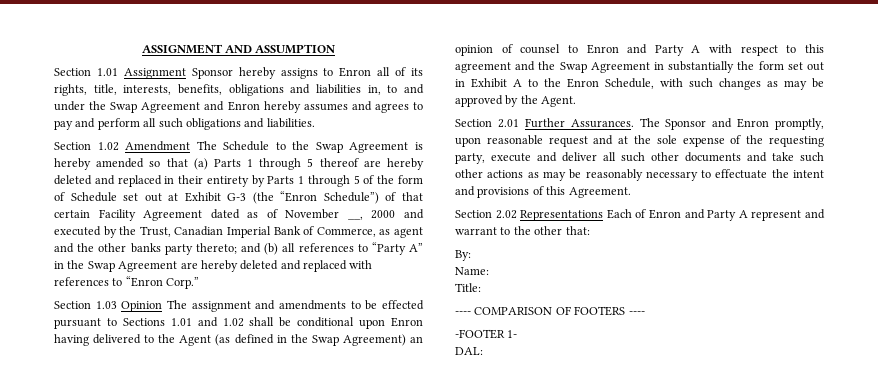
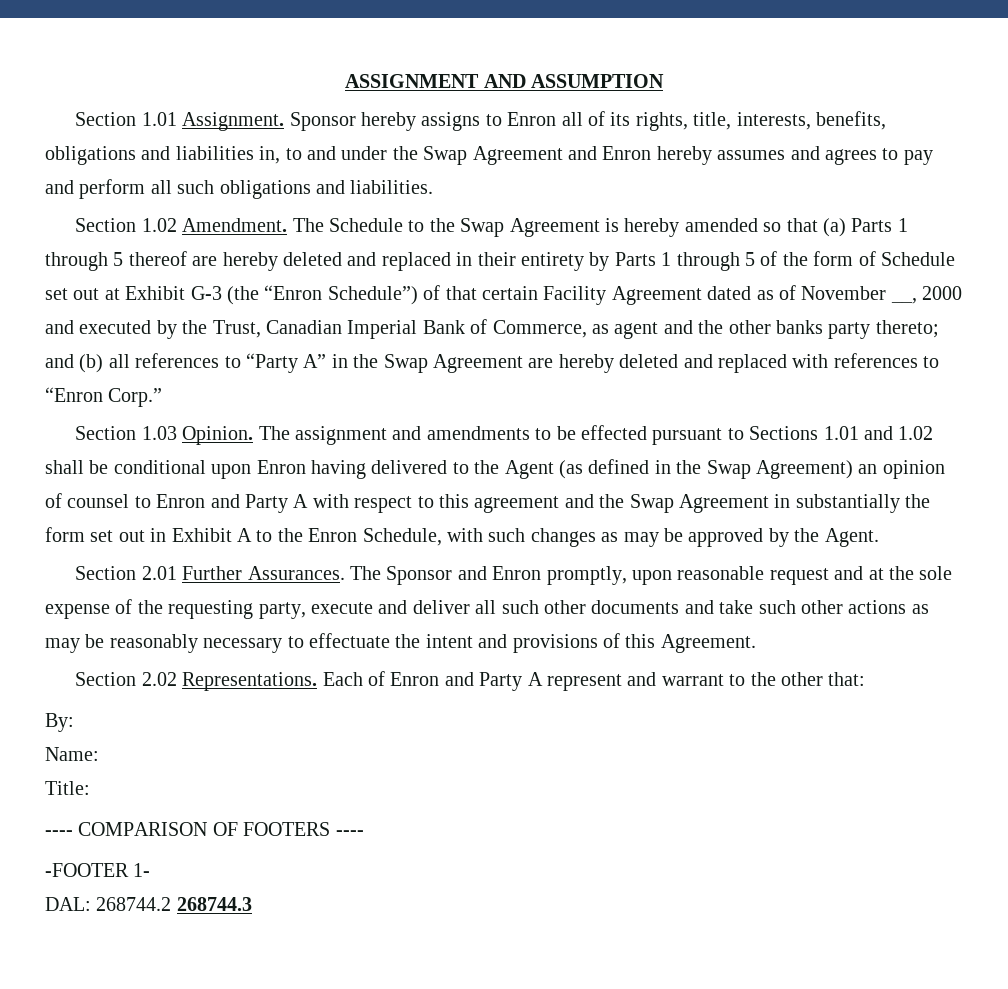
[123,68,186,79] Assignment -> [182,112,285,131] Assignment.
[125,141,191,151] Amendment -> [182,218,288,232] Amendment.
[121,301,163,312] Opinion -> [182,426,254,445] Opinion.
[520,210,604,221] Representations -> [182,672,318,691] Representations.
(483, 351) none -> [96,897,252,911] 268744.2 268744.3

